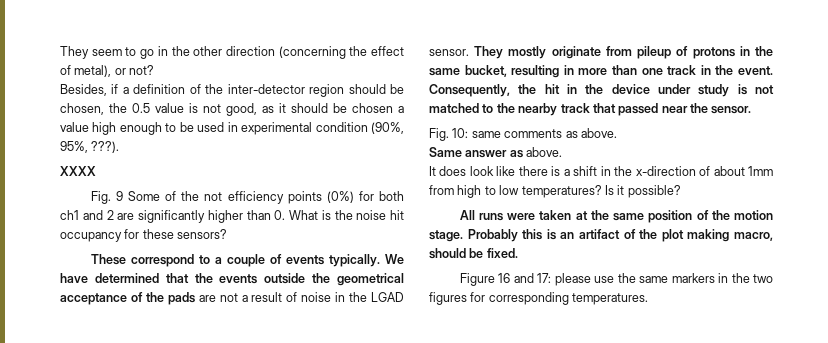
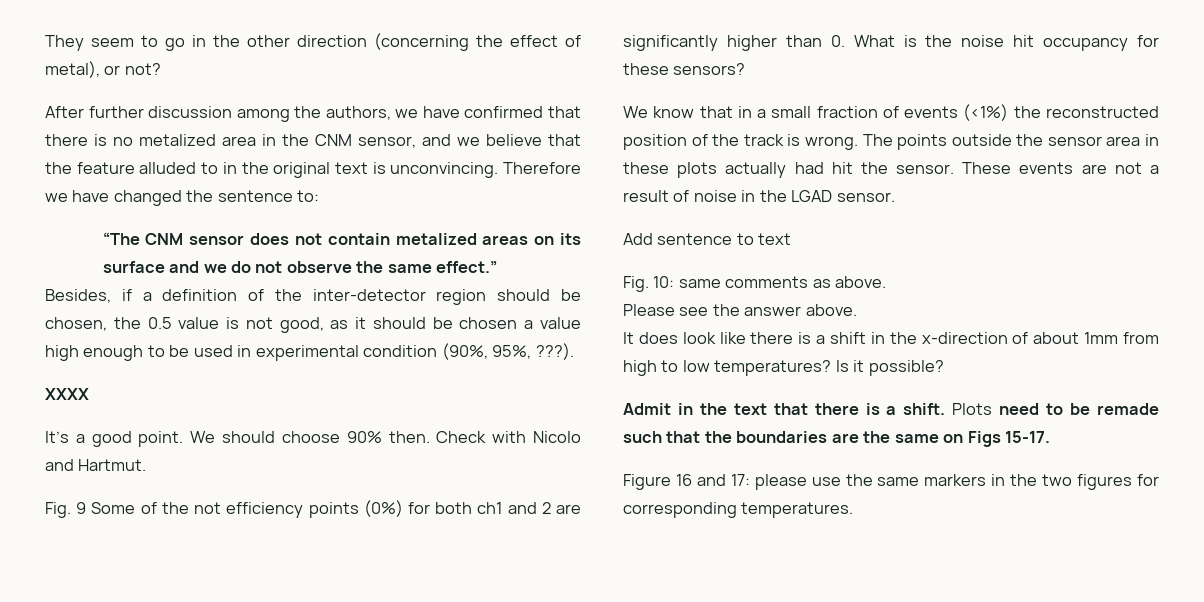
(155, 70) none -> [45,106,581,122] [45,134,581,148] [45,162,581,178] [45,190,320,206] [102,232,581,245] [102,261,498,273] // After further discussion among the authors, we have confirmed that there is no metalized area in the CNM sensor, and we believe that the feature alluded to in the original text is unconvincing. Therefore we have changed the sentence to: // “The CNM sensor does not contain metalized areas on its surface and we do not observe the same effect.”
(96, 171) none -> [45,431,581,447] [45,459,147,471] // It’s a good point. We should choose 90% then. Check with Nicolo and Hartmut.
[90,254,404,267] [60,273,404,286] [60,292,195,305] These correspond to a couple of events typically. We have determined that the events outside the geometrical acceptance of the pads -> [623,104,1159,121] [623,134,1159,150] [623,162,1074,178] We know that in a small fraction of events (<1%) the reconstructed position of the track is wrong. The points outside the sensor area in these plots actually had hit the sensor. These events
[474,46,773,59] [429,65,773,78] [429,84,774,97] [429,103,752,116] They mostly originate from pileup of protons in the same bucket, resulting in more than one track in the event. Consequently, the hit in the device under study is not matched to the nearby track that passed near the sensor. -> [623,233,792,245] // Add sentence to text
[429,147,523,158] Same answer as -> [623,304,802,316] Please see the answer
[459,210,773,223] [429,229,773,242] [429,248,518,259] All runs were taken at the same position of the motion stage. Probably this is an artifact of the plot making macro, should be fixed. -> [623,403,1159,415] [623,431,1051,447] Admit in the text that there is a shift. Plots need to be remade such that the boundaries are the same on Figs 15-17.

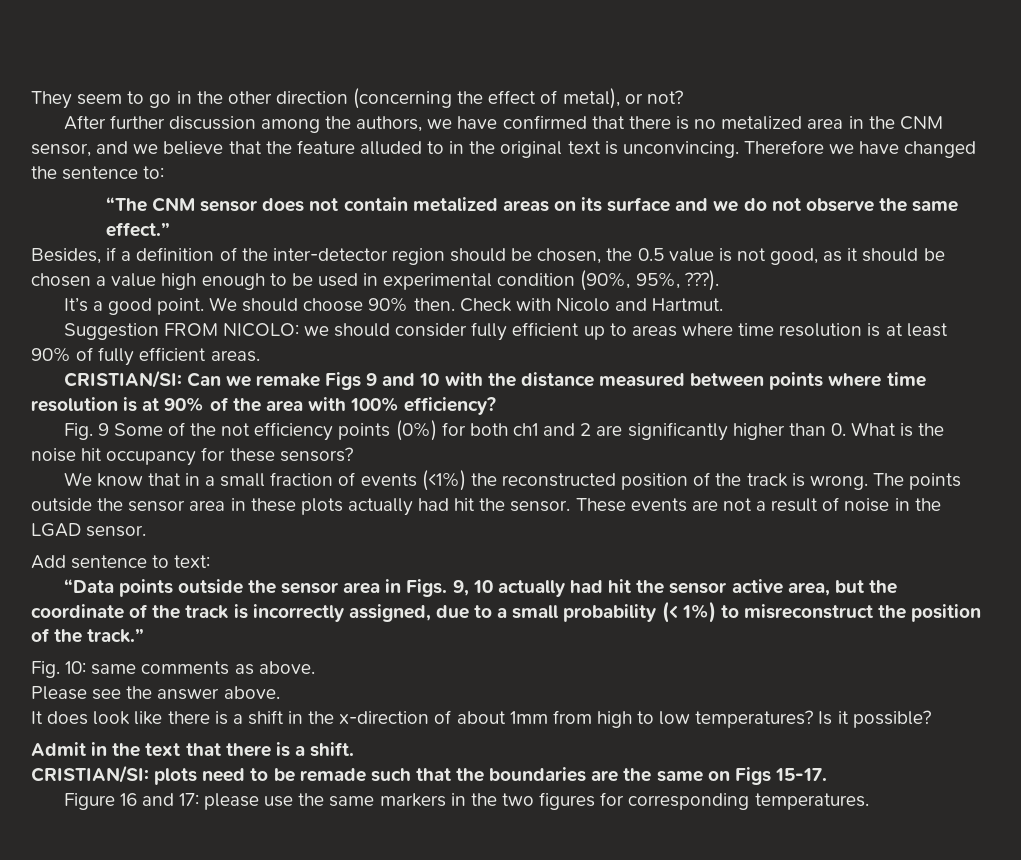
[45,388,89,400] // XXXX -> (719, 280) none
(147, 465) none -> [63,322,948,341] [31,347,260,366] [63,370,926,390] [31,397,497,415] // Suggestion FROM NICOLO: we should consider fully efficient up to areas where time resolution is at least 90% of fully efficient areas. // CRISTIAN/SI: Can we remake Figs 9 and 10 with the distance measured between points where time resolution is at 90% of the area with 100% efficiency?
[758,233,792,245] text -> [174,555,211,568] [63,579,897,597] [31,601,982,623] [31,628,145,643] text: // “Data points outside the sensor area in Figs. 9, 10 actually had hit the sensor active area, but the coordinate of the track is incorrectly assigned, due to a small probability (< 1%) to misreconstruct the position of the track.”
[952,403,993,415] Plots -> [31,765,198,785] // CRISTIAN/SI: plots

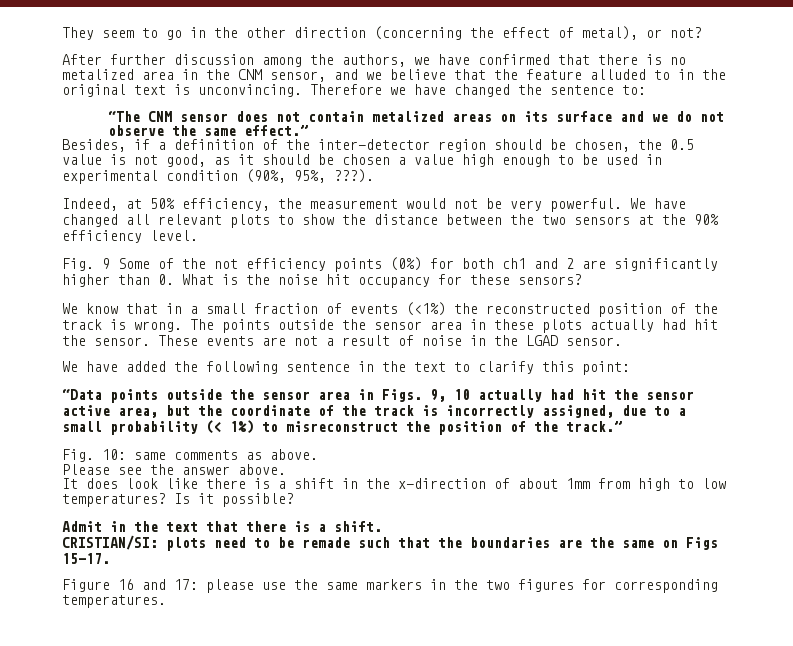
[63,297,724,315] [63,322,948,341] [31,347,260,366] [63,370,926,390] [31,397,497,415] It’s a good point. We should choose 90% then. Check with Nicolo and Hartmut. // Suggestion FROM NICOLO: we should consider fully efficient up to areas where time resolution is at least 90% of fully efficient areas. // CRISTIAN/SI: Can we remake Figs 9 and 10 with the distance measured between points where time resolution is at 90% of the area with 100% efficiency? -> [62,198,686,212] [62,214,719,228] [62,230,198,243] Indeed, at 50% efficiency, the measurement would not be very powerful. We have changed all relevant plots to show the distance between the two sensors at the 90% efficiency level.
[31,555,211,569] Add sentence to text: -> [62,361,630,375] We have added the following sentence in the text to clarify this point:

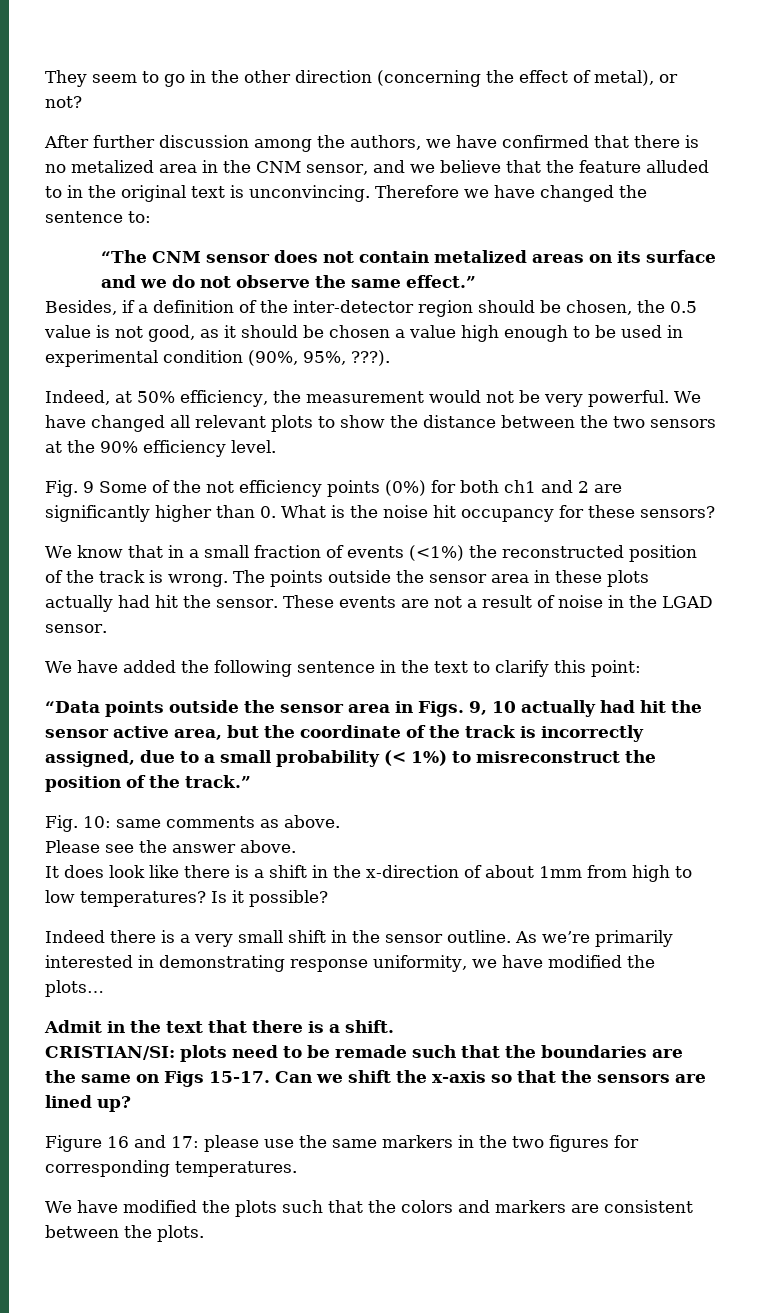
(294, 500) none -> [45,930,673,947] [45,955,655,972] [45,980,104,997] // Indeed there is a very small shift in the sensor outline. As we’re primarily interested in demonstrating response uniformity, we have modified the plots…
(110, 558) none -> [275,1070,706,1083] [45,1095,131,1112] Can we shift the x-axis so that the sensors are lined up?
(166, 601) none -> [45,1200,693,1217] [45,1225,204,1242] // We have modified the plots such that the colors and markers are consistent between the plots.

